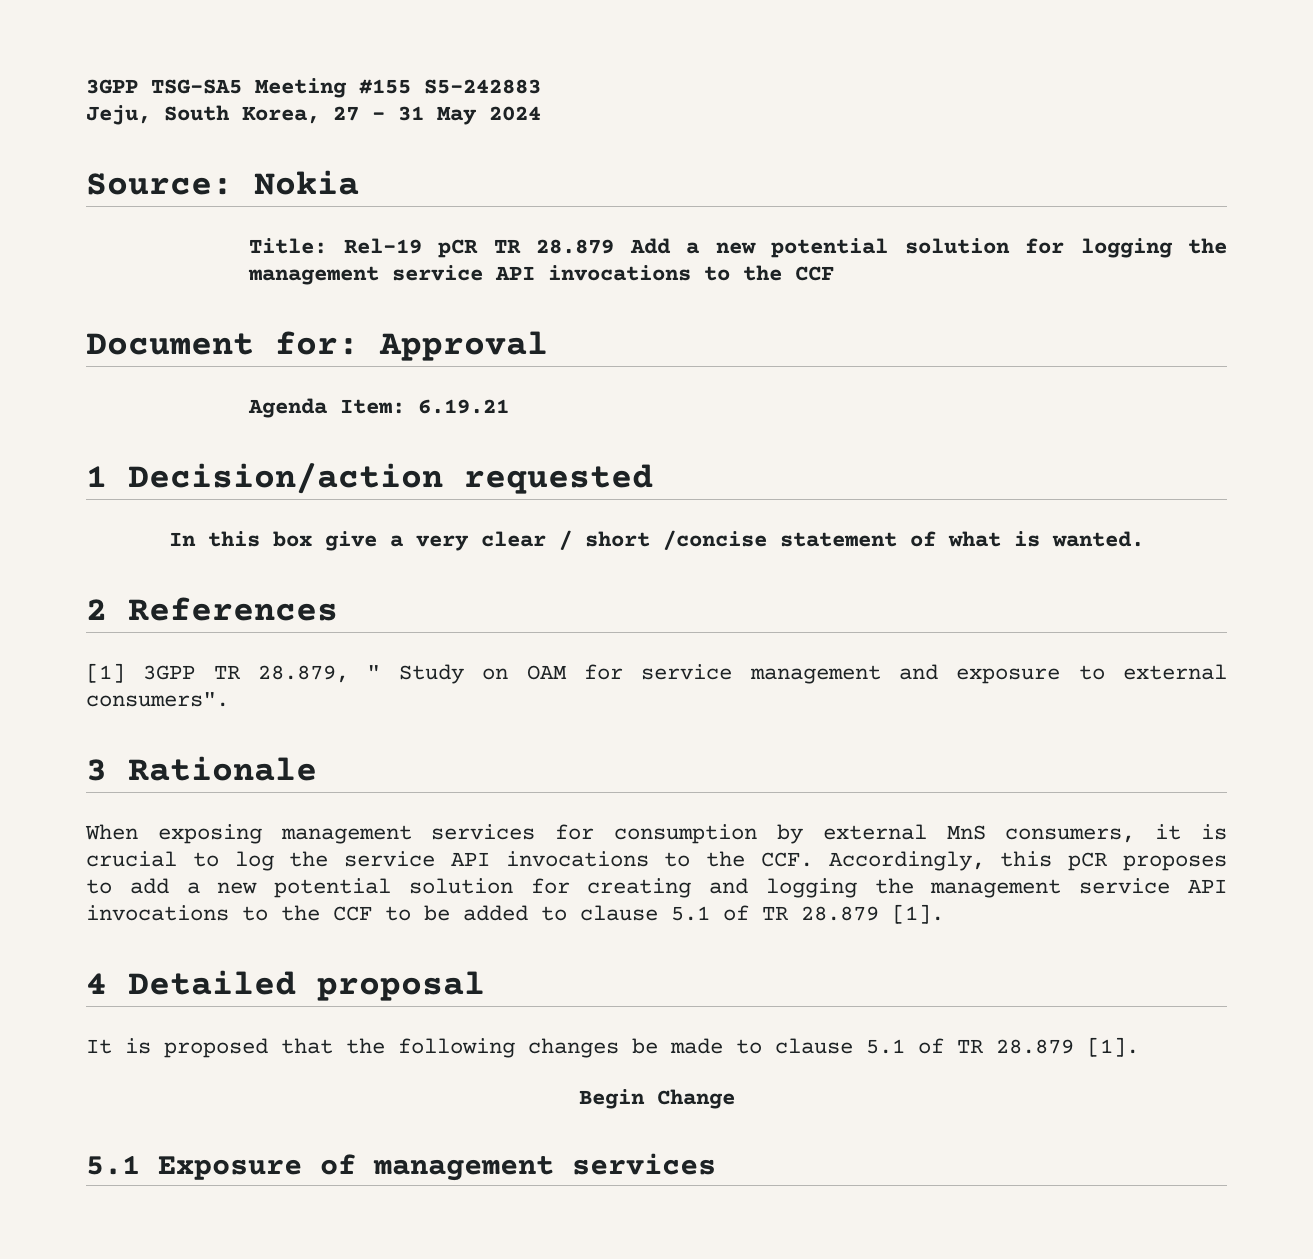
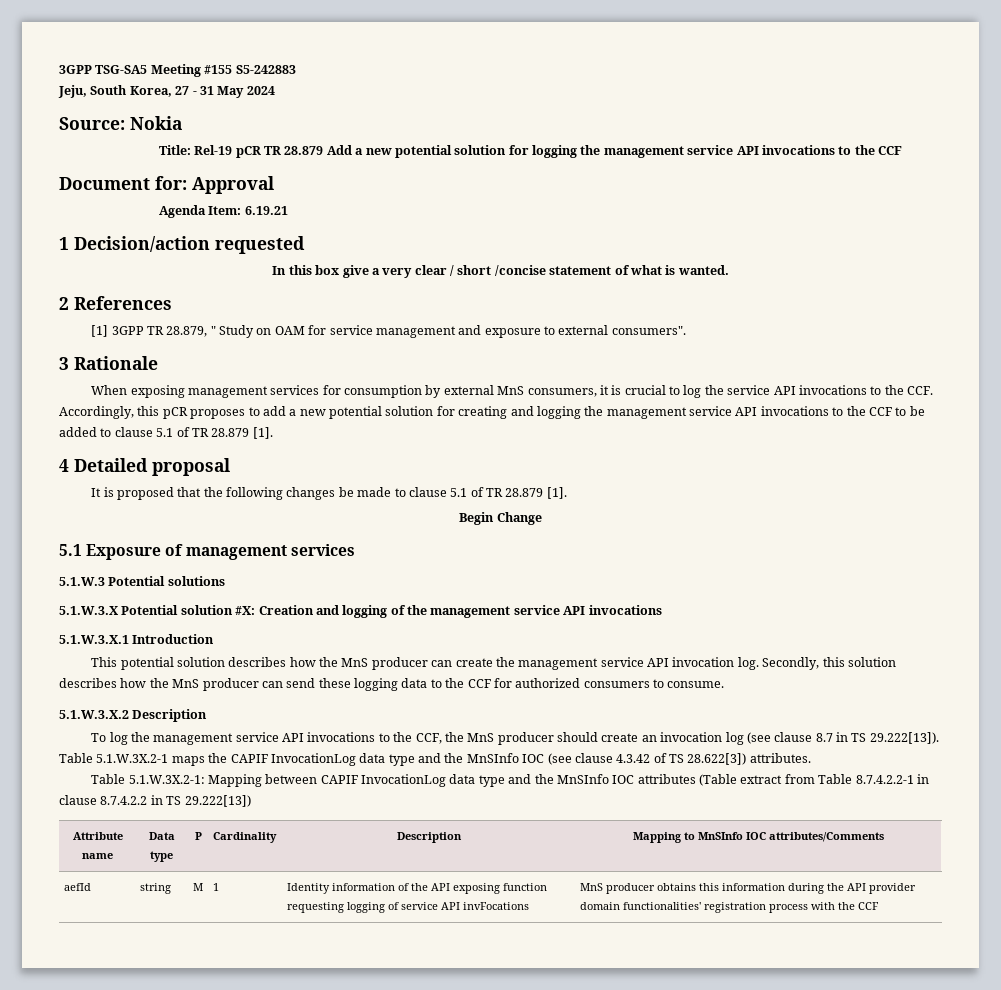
(716, 1164) none -> [59,576,225,586] [59,605,662,618] [59,634,215,644] [91,657,896,670] [59,678,725,691] [59,709,208,722] [91,732,939,745] [59,753,811,766] [91,774,929,787] [59,795,251,807] [72,832,123,840] [82,853,113,859] [148,832,175,840] [150,851,173,862] [194,832,202,840] [213,832,278,843] [397,832,462,843] [633,832,884,843] [64,883,92,891] [140,883,172,894] [193,883,203,891] [213,883,220,891] [287,883,548,894] [287,902,530,913] [580,883,917,894] [580,902,880,913] // 5.1.W.3 Potential solutions // 5.1.W.3.X Potential solution #X: Creation and logging of the management service API invocations // 5.1.W.3.X.1 Introduction // This potential solution describes how the MnS producer can create the management service API invocation log. Secondly, this solution describes how the MnS producer can send these logging data to the CCF for authorized consumers to consume. // 5.1.W.3.X.2 Description // To log the management service API invocations to the CCF, the MnS producer should create an invocation log (see clause 8.7 in TS 29.222[13]). Table 5.1.W.3X.2-1 maps the CAPIF InvocationLog data type and the MnSInfo IOC (see clause 4.3.42 of TS 28.622[3]) attributes. // Table 5.1.W.3X.2-1: Mapping between CAPIF InvocationLog data type and the MnSInfo IOC attributes (Table extract from Table 8.7.4.2.2-1 in clause 8.7.4.2.2 in TS 29.222[13]) // Attribute name | Data type | P | Cardinality | Description | Mapping to MnSInfo IOC attributes/Comments // aefId | string | M | 1 | Identity information of the API exposing function requesting logging of service API invFocations | MnS producer obtains this information during the API provider domain functionalities' registration process with the CCF

